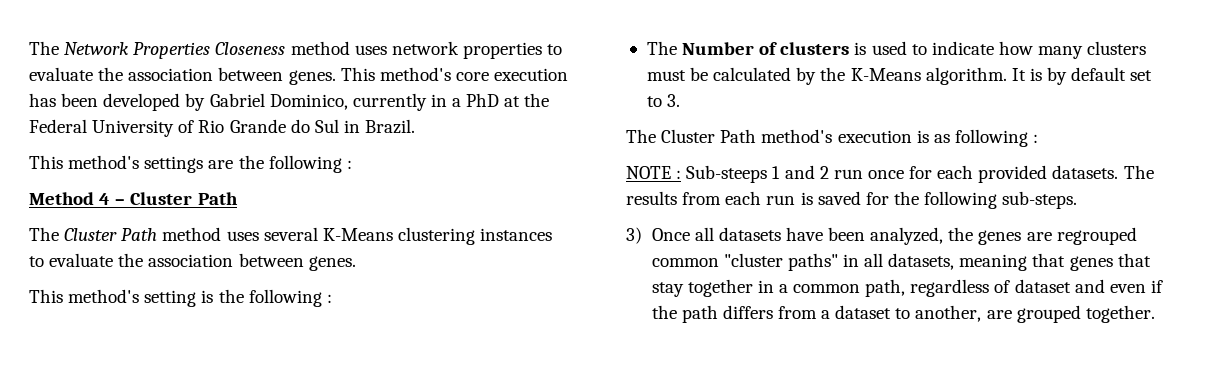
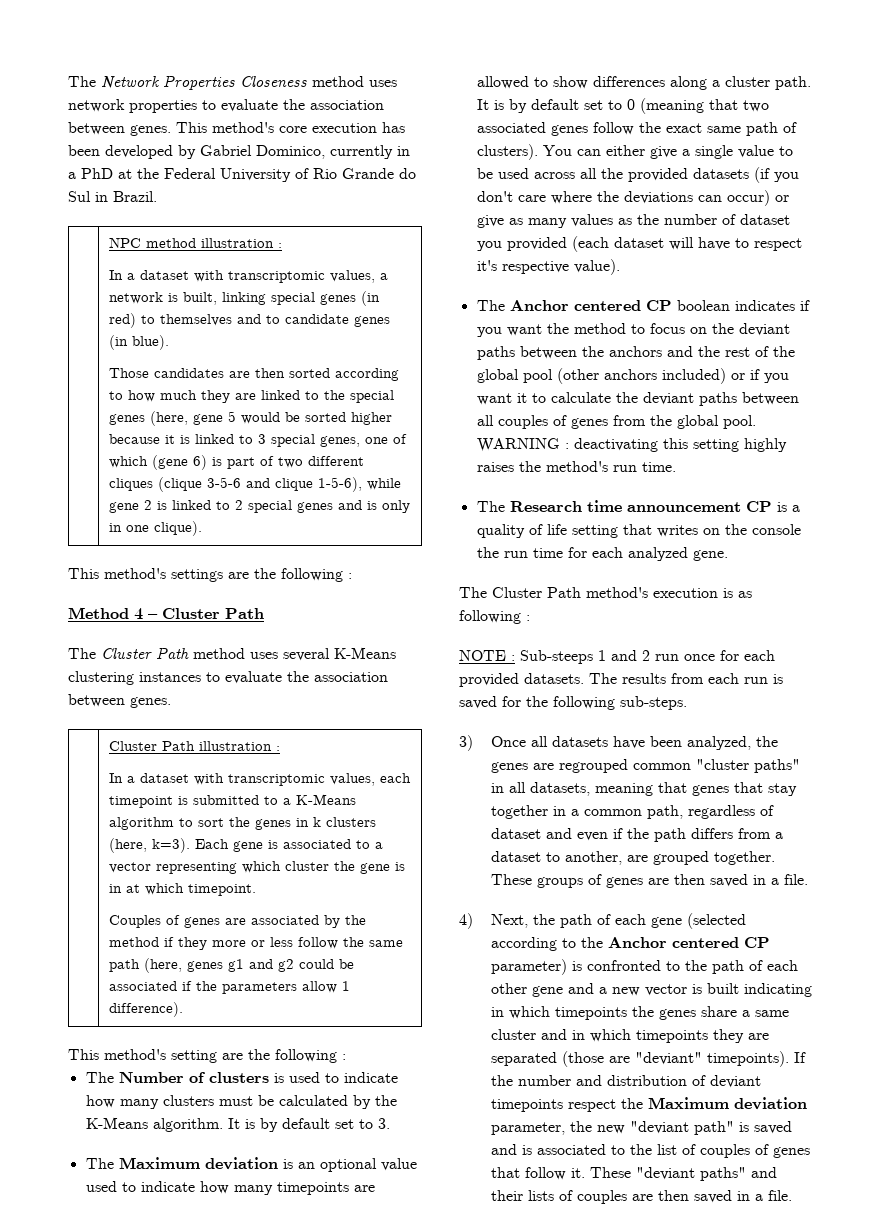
(416, 126) none -> [109,237,283,248] [109,270,389,283] [109,291,381,306] [109,313,391,328] [109,335,170,350] [109,368,400,381] [109,390,395,403] [109,411,393,426] [109,434,408,447] [109,455,365,470] [109,477,402,492] [109,500,411,513] [109,521,203,536] // | NPC method illustration : // In a dataset with transcriptomic values, a network is built, linking special genes (in red) to themselves and to candidate genes (in blue). // Those candidates are then sorted according to how much they are linked to the special genes (here, gene 5 would be sorted higher because it is linked to 3 special genes, one of which (gene 6) is part of two different cliques (clique 3-5-6 and clique 1-5-6), while gene 2 is linked to 2 special genes and is only in one clique).
(356, 263) none -> [109,741,281,751] [109,773,412,786] [109,794,357,808] [109,817,377,830] [109,838,384,853] [109,861,406,874] [109,883,257,896] [109,915,367,928] [109,937,404,950] [109,958,355,973] [109,981,351,994] [109,1002,184,1017] // | Cluster Path illustration : // In a dataset with transcriptomic values, each timepoint is submitted to a K-Means algorithm to sort the genes in k clusters (here, k=3). Each gene is associated to a vector representing which cluster the gene is in at which timepoint. // Couples of genes are associated by the method if they more or less follow the same path (here, genes g1 and g2 could be associated if the parameters allow 1 difference).
[201,290,214,303] is -> [222,1053,243,1060] are
(681, 100) none -> [85,1157,417,1172] [85,1181,375,1195] [476,76,811,90] [476,98,769,114] [476,122,797,136] [476,144,793,160] [476,167,799,183] [476,190,789,206] [476,214,790,228] [476,236,802,252] [476,259,620,275] [476,300,810,311] [476,323,790,337] [476,346,795,360] [476,368,789,384] [476,392,799,406] [476,415,756,429] [476,438,787,452] [476,461,676,472] [476,500,800,512] [476,524,801,538] [476,547,728,561] // The Maximum deviation is an optional value used to indicate how many timepoints are allowed to show differences along a cluster path. It is by default set to 0 (meaning that two associated genes follow the exact same path of clusters). You can either give a single value to be used across all the provided datasets (if you don't care where the deviations can occur) or give as many values as the number of dataset you provided (each dataset will have to respect it's respective value). // The Anchor centered CP boolean indicates if you want the method to focus on the deviant paths between the anchors and the rest of the global pool (other anchors included) or if you want it to calculate the deviant paths between all couples of genes from the global pool. WARNING : deactivating this setting highly raises the method's run time. // The Research time announcement CP is a quality of life setting that writes on the console the run time for each analyzed gene.
(1155, 314) none -> [490,874,808,888] [459,913,746,929] [490,937,770,951] [490,959,798,975] [490,983,812,997] [490,1006,789,1020] [490,1029,769,1043] [490,1051,806,1067] [490,1075,761,1088] [490,1097,807,1112] [490,1121,792,1135] [490,1144,810,1158] [490,1167,777,1181] [490,1190,792,1204] These groups of genes are then saved in a file. // 4) Next, the path of each gene (selected according to the Anchor centered CP parameter) is confronted to the path of each other gene and a new vector is built indicating in which timepoints the genes share a same cluster and in which timepoints they are separated (those are "deviant" timepoints). If the number and distribution of deviant timepoints respect the Maximum deviation parameter, the new "deviant path" is saved and is associated to the list of couples of genes that follow it. These "deviant paths" and their lists of couples are then saved in a file.

